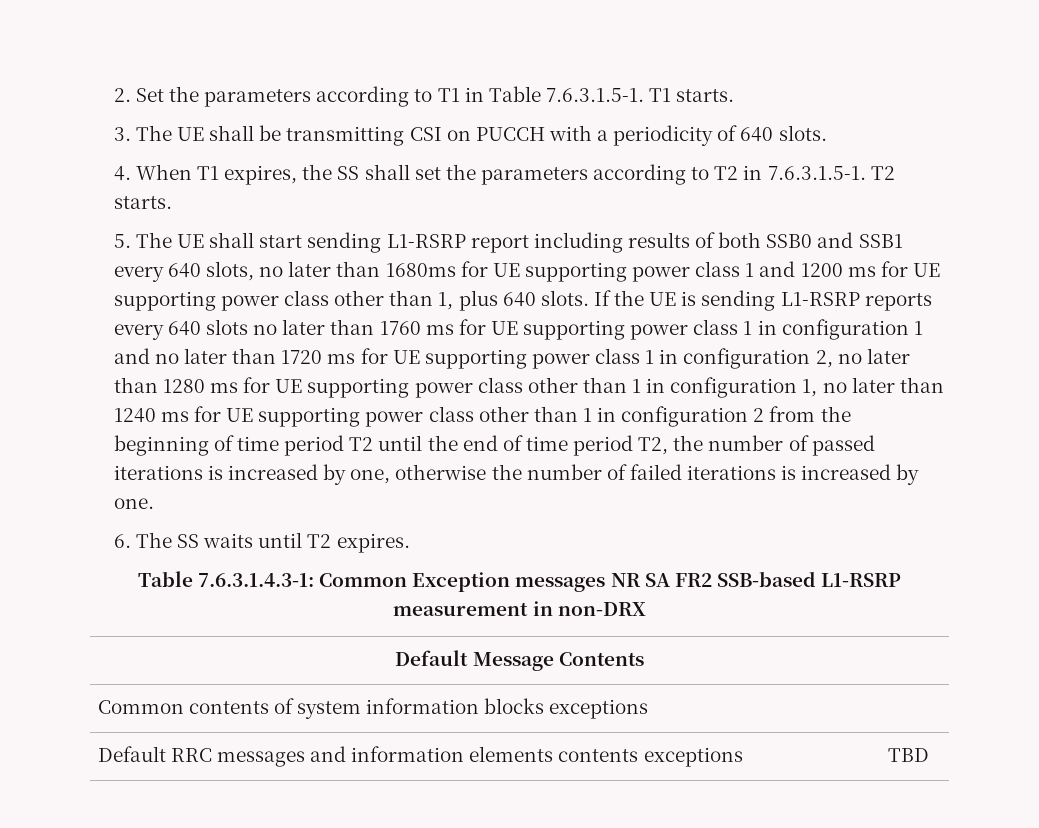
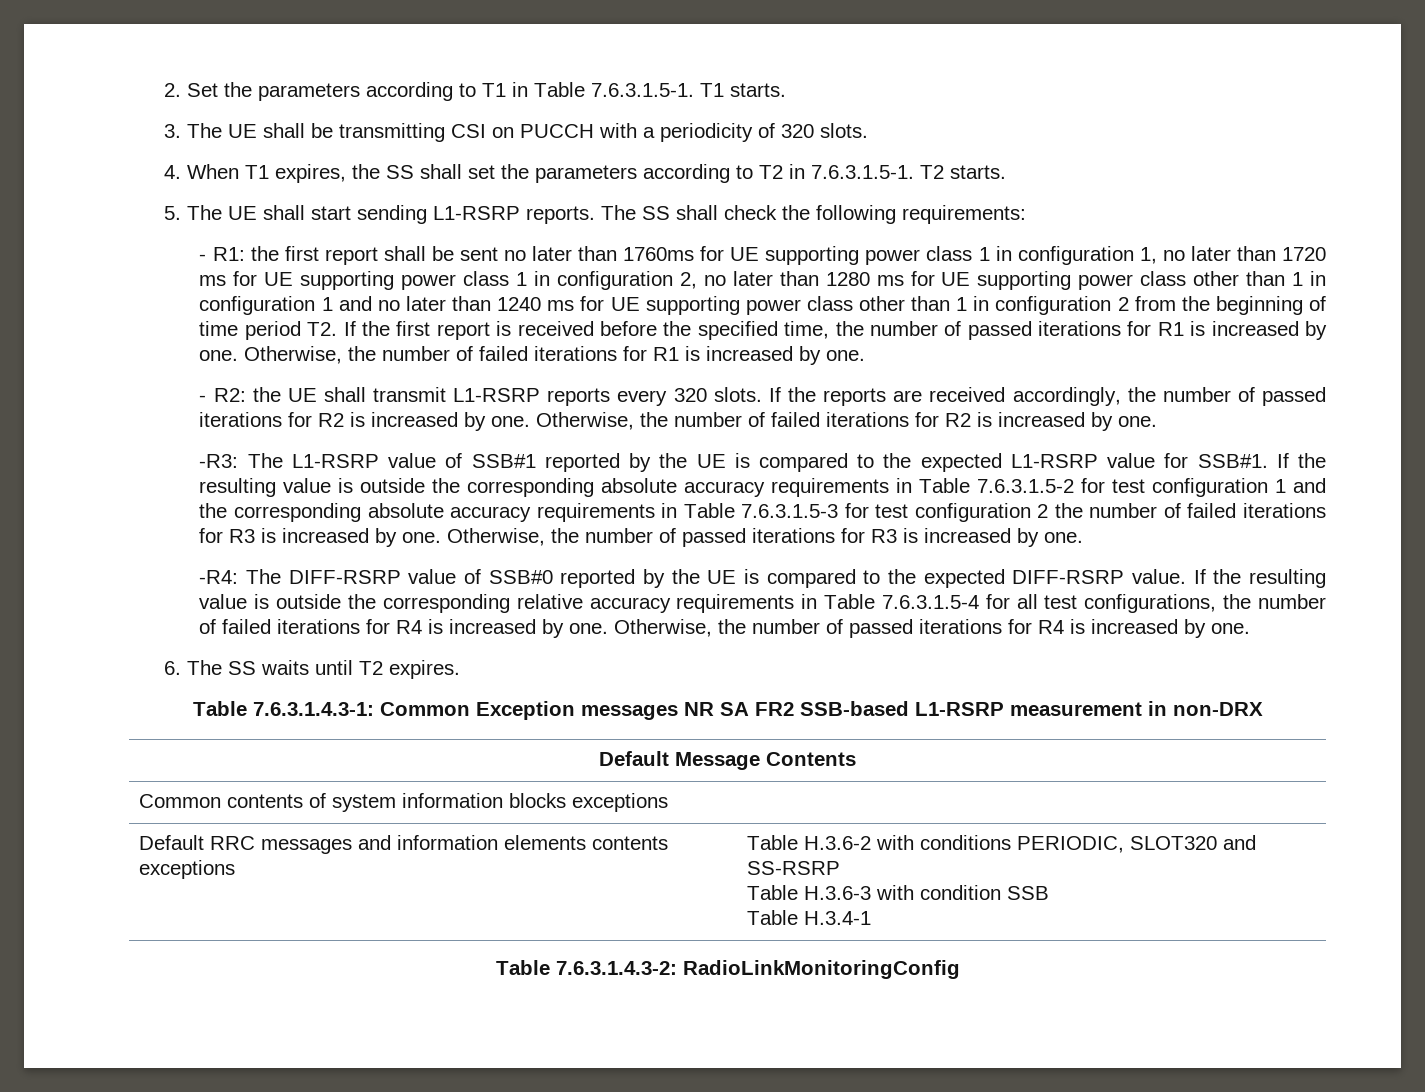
[740,127,774,142] 640 -> [781,124,815,138] 320
[470,232,903,253] [113,261,940,282] [113,290,932,311] [113,319,923,340] [113,348,150,364] report including results of both SSB0 and SSB1 every 640 slots, no later than 1680ms for UE supporting power class 1 and 1200 ms for UE supporting power class other than 1, plus 640 slots. If the UE is sending L1-RSRP reports every 640 slots no later than 1760 ms for UE supporting power class 1 in configuration 1 and -> [526,205,1027,224] [199,246,1157,265] reports. The SS shall check the following requirements: // - R1: the first report shall be sent no later than 1760ms for UE supporting power class 1 in configuration 1,
[802,379,818,397] 1, -> [321,296,372,311] 1 and
[349,435,875,456] [113,464,777,485] T2 until the end of time period T2, the number of passed iterations is increased by one, otherwise the number of failed iterations -> [307,321,1327,340] [199,346,866,365] [199,387,1327,406] [199,412,1158,431] [199,453,1327,472] [199,478,1326,497] [199,503,1326,522] [199,528,1084,547] [199,569,1326,588] [199,594,1326,613] [199,619,1065,638] T2. If the first report is received before the specified time, the number of passed iterations for R1 is increased by one. Otherwise, the number of failed iterations for R1 is increased by one. // - R2: the UE shall transmit L1-RSRP reports every 320 slots. If the reports are received accordingly, the number of passed iterations for R2 is increased by one. Otherwise, the number of failed iterations for R2 is increased by one. // -R3: The L1-RSRP value of SSB#1 reported by the UE is compared to the expected L1-RSRP value for SSB#1. If the resulting value is outside the corresponding absolute accuracy requirements in Table 7.6.3.1.5-2 for test configuration 1 and the corresponding absolute accuracy requirements in Table 7.6.3.1.5-3 for test configuration 2 the number of failed iterations for R3 is increased by one. Otherwise, the number of passed iterations for R3 is increased by one. // -R4: The DIFF-RSRP value of SSB#0 reported by the UE is compared to the expected DIFF-RSRP value. If the resulting value is outside the corresponding relative accuracy requirements in Table 7.6.3.1.5-4 for all test configurations, the number of failed iterations for R4 is increased by one. Otherwise, the number of passed iterations for R4
[887,748,929,762] TBD -> [747,835,1257,853] [747,861,841,875] [747,885,1050,900] [747,910,872,925] [495,960,960,979] Table H.3.6-2 with conditions PERIODIC, SLOT320 and SS-RSRP // Table H.3.6-3 with condition SSB // Table H.3.4-1 // Table 7.6.3.1.4.3-2: RadioLinkMonitoringConfig

